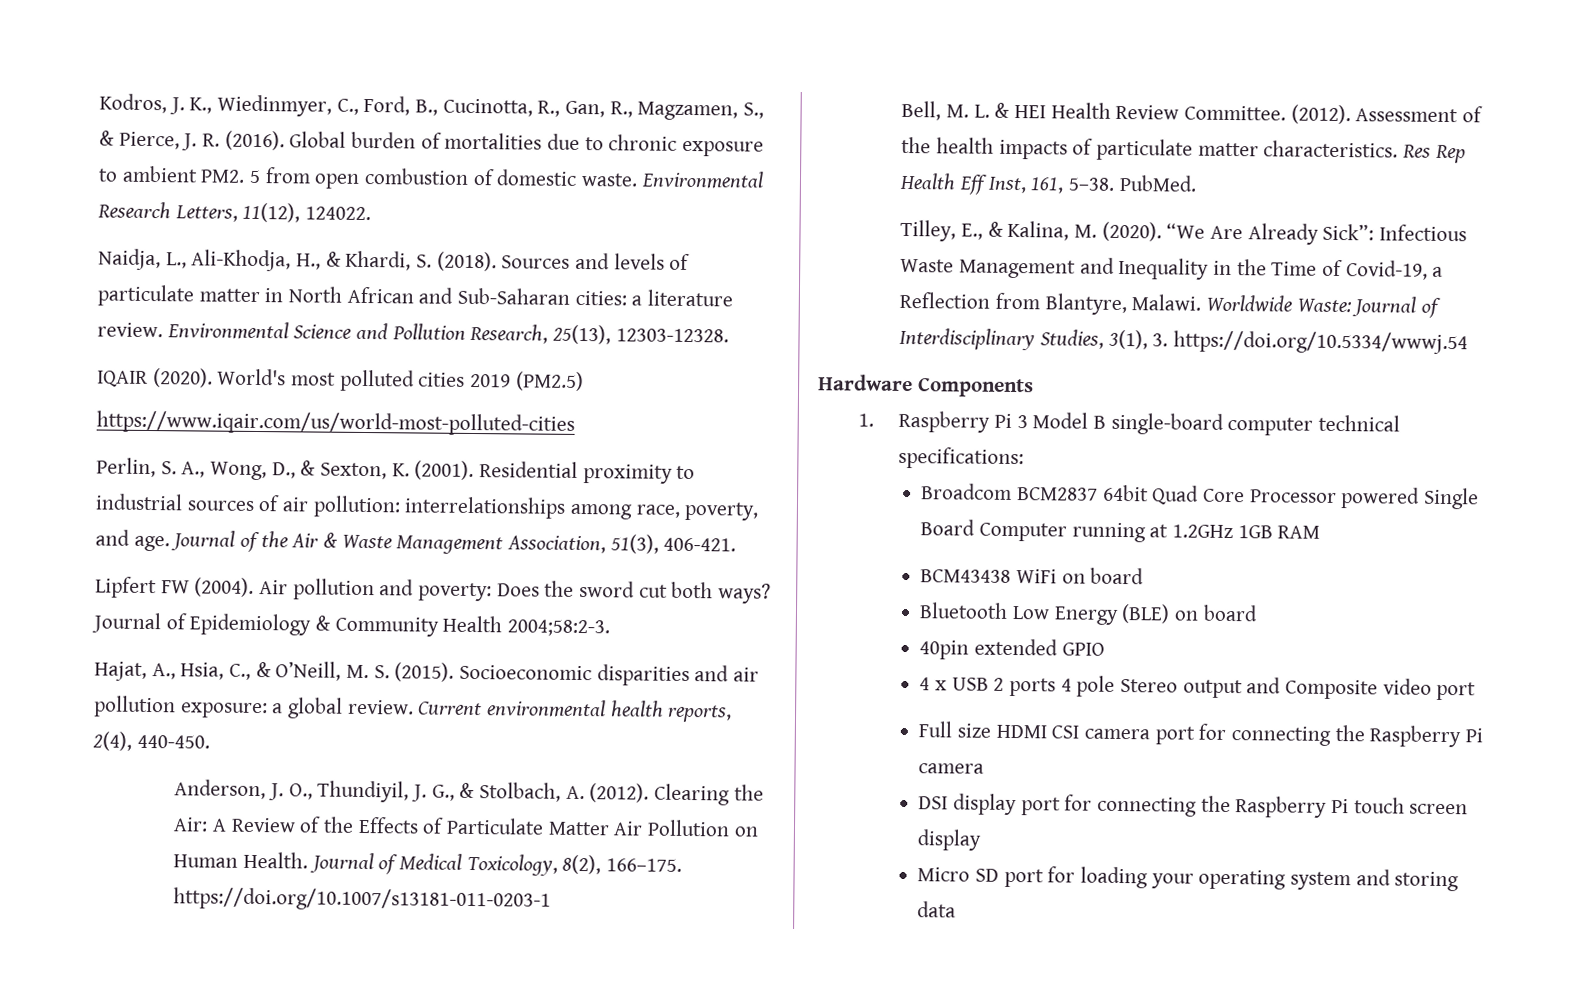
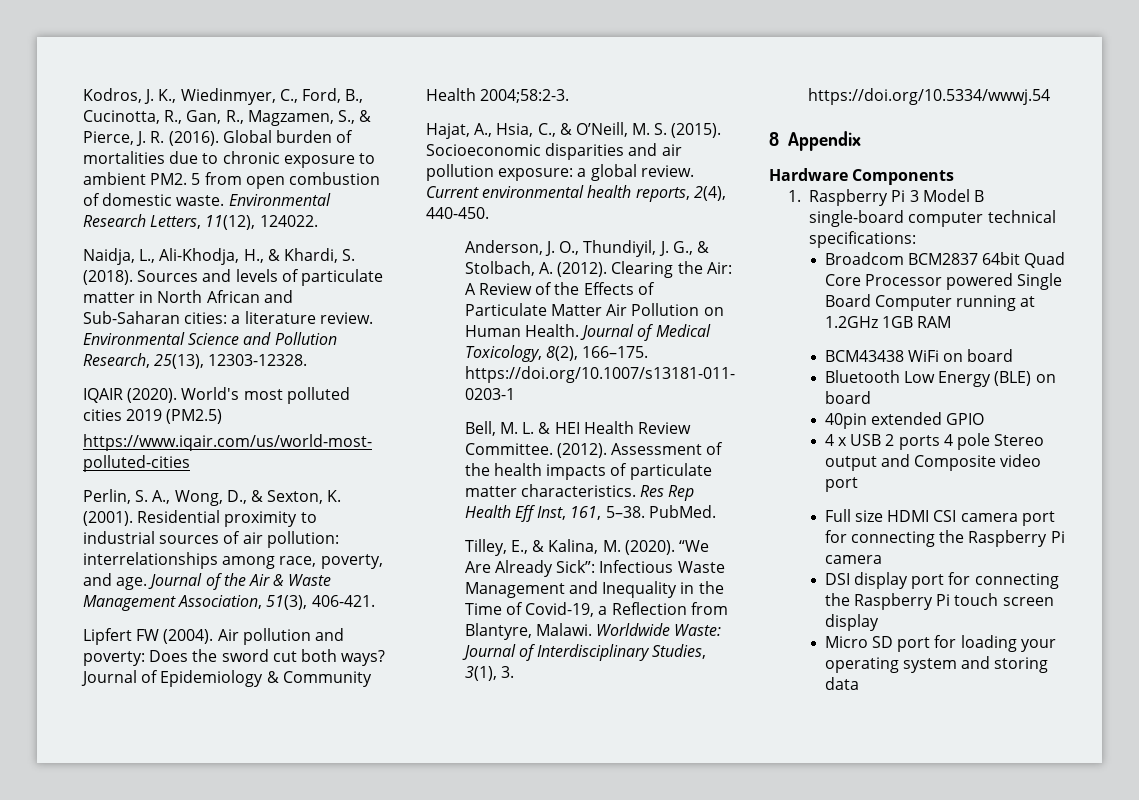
(1469, 342) none -> [769,131,862,151] // 8 Appendix

